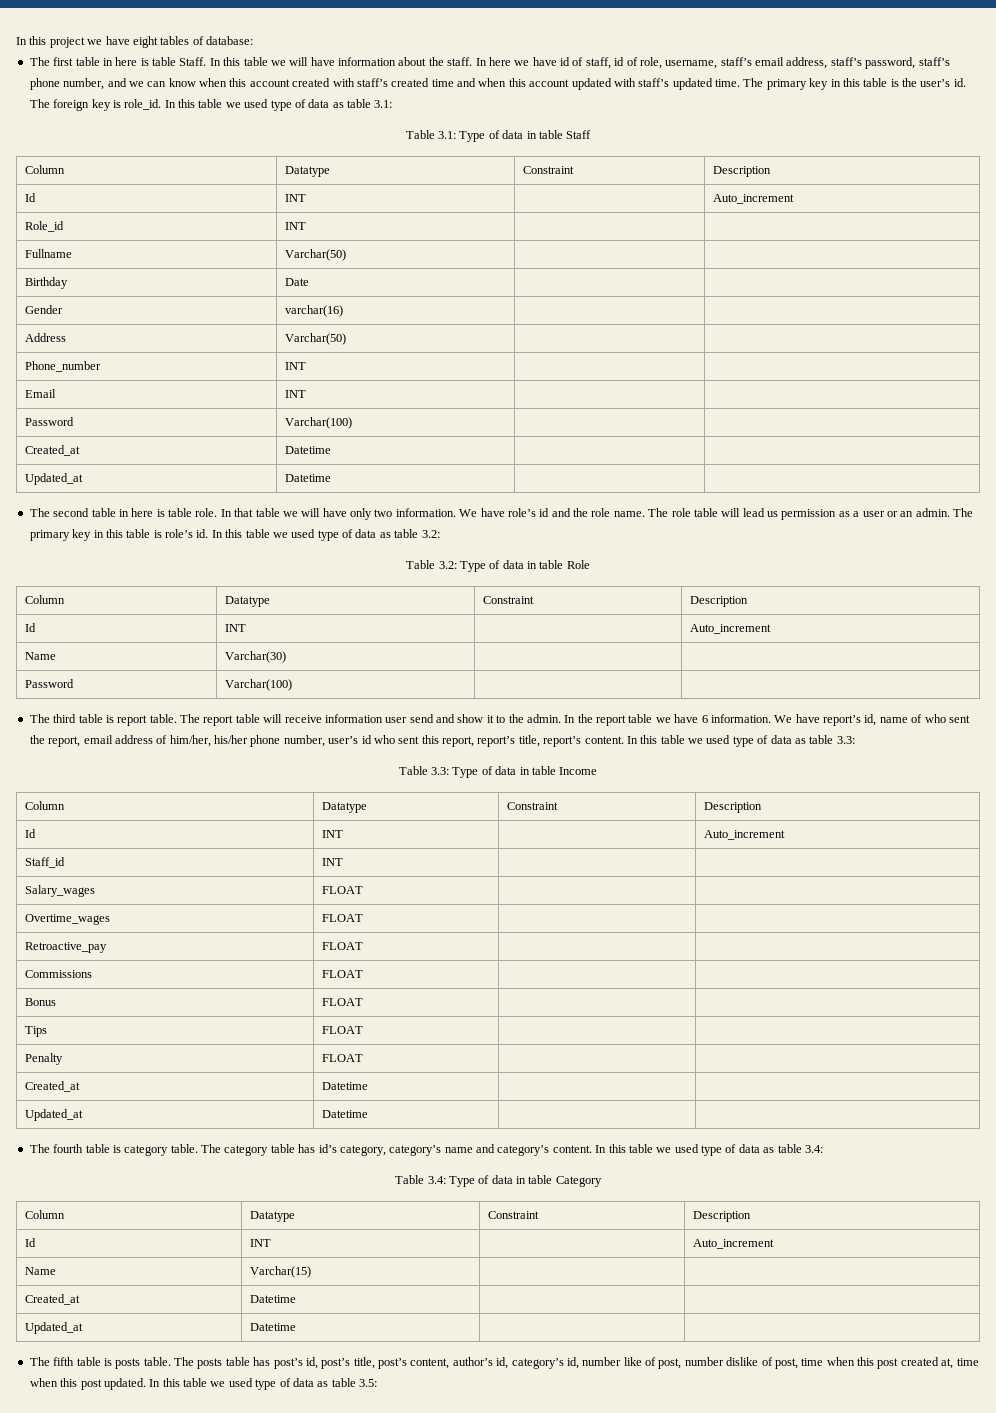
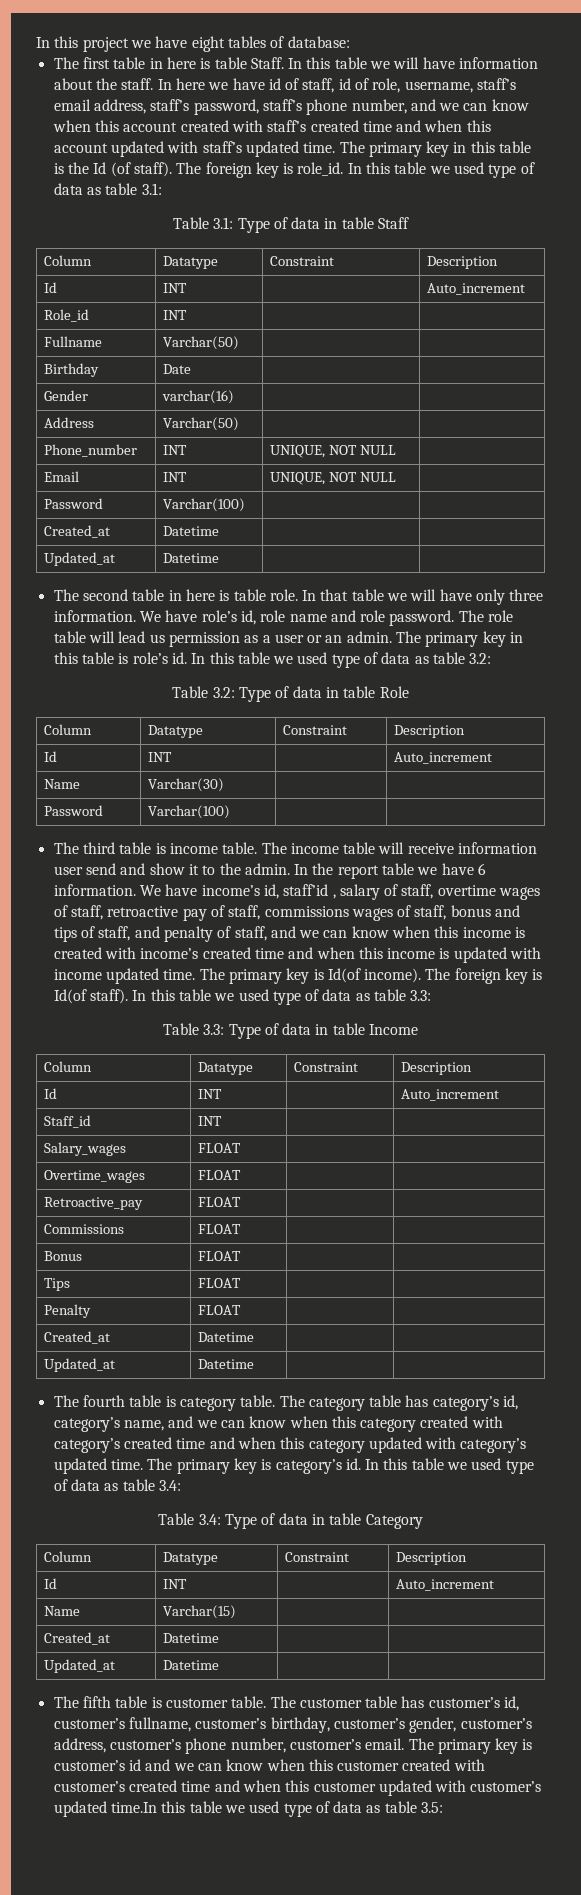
[920,78,966,87] user’s id. -> [93,162,172,177] Id (of staff).
(306, 366) none -> [270,445,397,458] UNIQUE, NOT NULL
(306, 394) none -> [270,472,397,485] UNIQUE, NOT NULL
[374,509,393,517] two -> [509,589,544,601] three
[539,508,645,517] id and the role name. -> [240,610,455,626] id, role name and role password.
[117,714,234,726] report table. The report -> [169,842,339,854] income table. The income
[823,714,970,726] [29,735,624,747] report’s id, name of who sent the report, email address of him/her, his/her phone number, user’s id who sent this report, report’s title, report’s content. -> [201,884,541,900] [53,905,521,921] [53,926,526,942] [53,947,542,963] [53,968,543,984] [53,989,128,1004] income’s id, staff’id , salary of staff, overtime wages of staff, retroactive pay of staff, commissions wages of staff, bonus and tips of staff, and penalty of staff, and we can know when this income is created with income’s created time and when this income is updated with income updated time. The primary key is Id(of income). The foreign key is Id(of staff).
[318,1144,592,1156] id’s category, category’s name and category’s content. -> [432,1395,519,1411] [53,1416,503,1432] [53,1437,527,1453] [53,1458,361,1474] category’s id, category’s name, and we can know when this category created with category’s created time and when this category updated with category’s updated time. The primary key is category’s id.
[115,1357,979,1369] [29,1378,161,1390] posts table. The posts table has post’s id, post’s title, post’s content, author’s id, category’s id, number like of post, number dislike of post, time when this post created at, time when this post updated. In -> [165,1696,520,1711] [53,1717,532,1733] [53,1738,533,1754] [53,1759,485,1771] [53,1780,542,1796] [53,1801,157,1817] customer table. The customer table has customer’s id, customer’s fullname, customer’s birthday, customer’s gender, customer’s address, customer’s phone number, customer’s email. The primary key is customer’s id and we can know when this customer created with customer’s created time and when this customer updated with customer’s updated time.In

